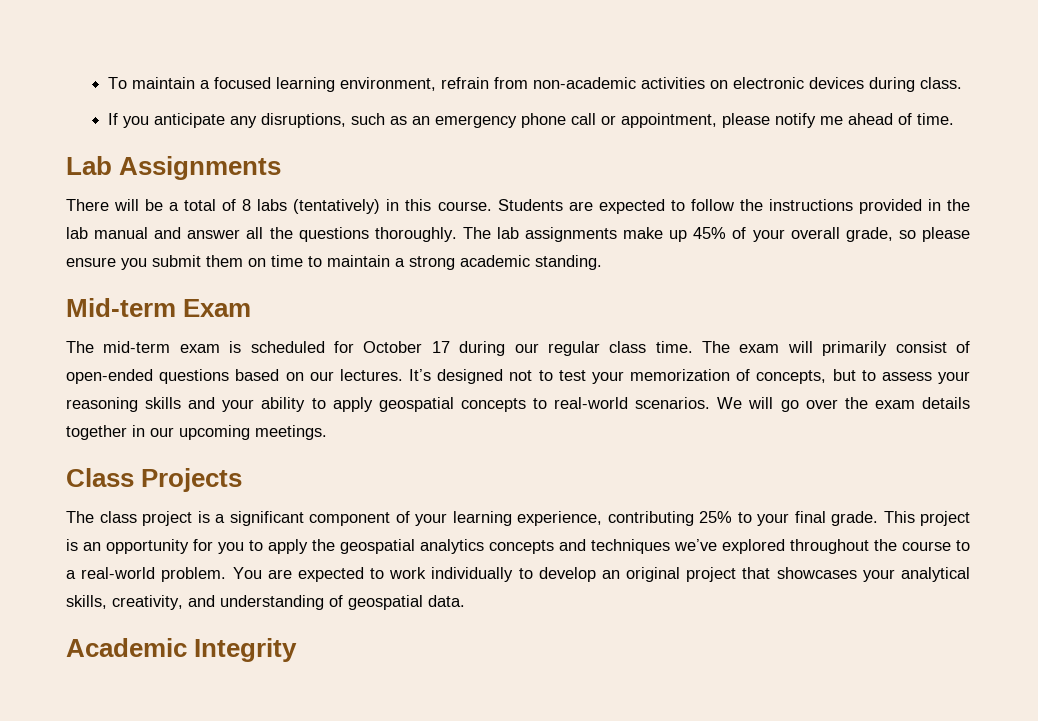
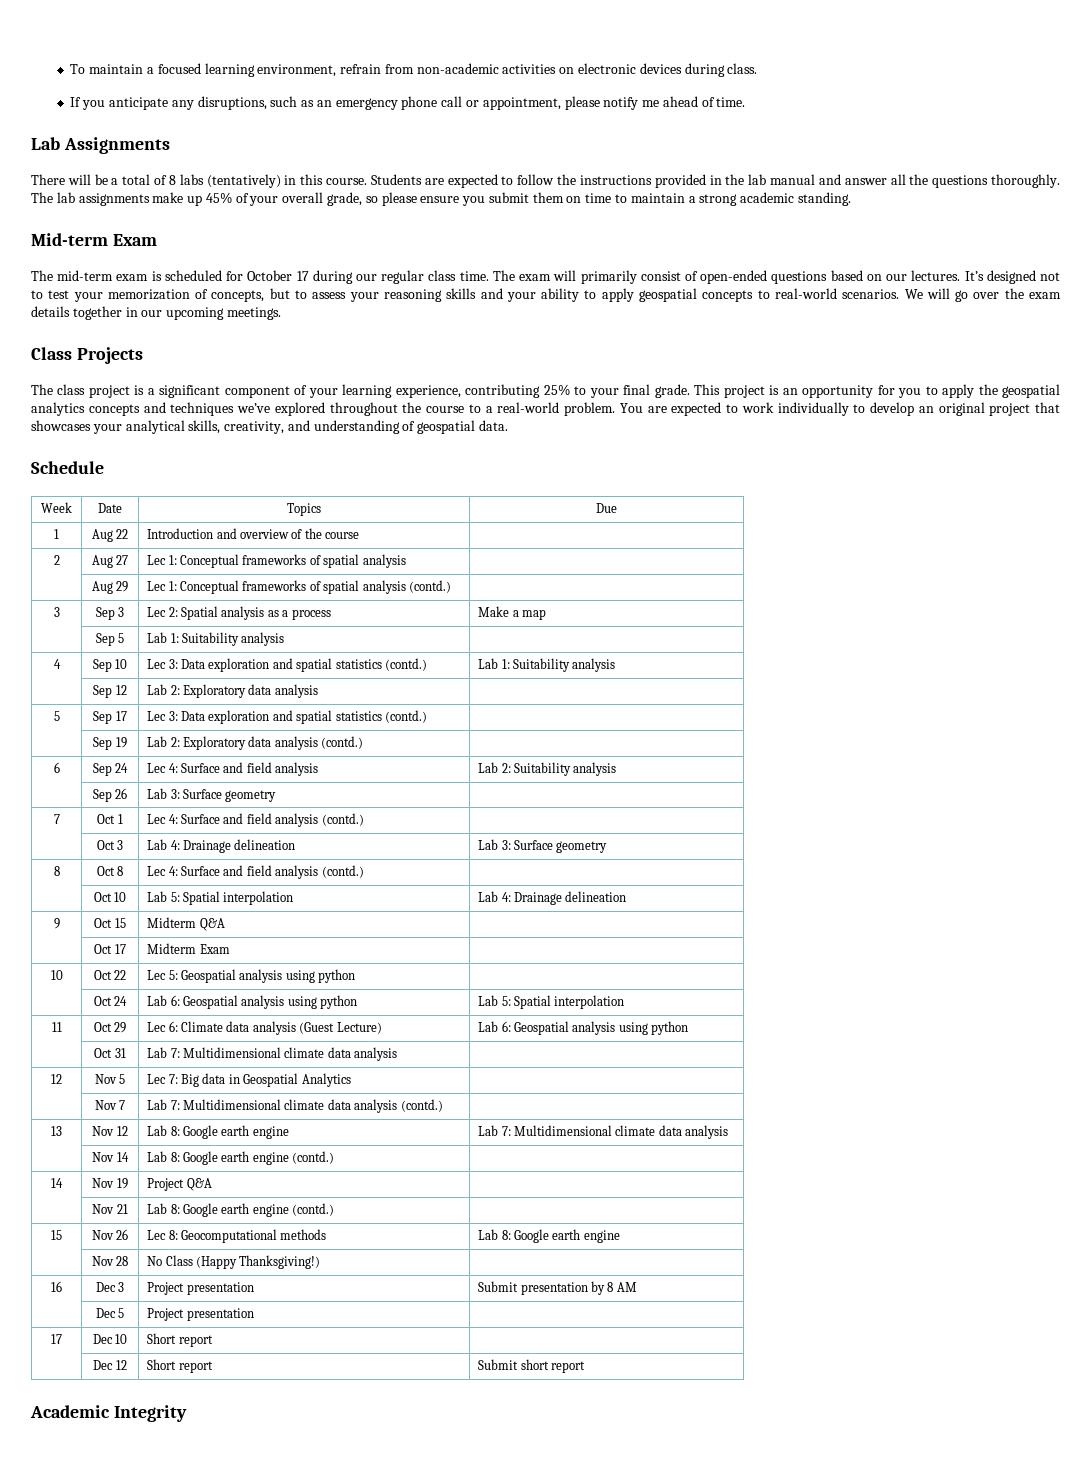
(465, 601) none -> [31,461,104,474] [41,502,72,513] [98,503,122,513] [287,503,321,516] [596,503,617,513] [54,529,59,539] [91,529,129,542] [147,528,360,539] [53,555,60,565] [91,555,129,568] [147,554,406,568] [91,581,129,594] [147,580,451,594] [53,607,60,617] [95,607,125,620] [147,606,331,620] [478,606,547,620] [95,633,125,646] [147,632,285,646] [53,659,61,669] [92,659,128,672] [147,658,427,672] [478,658,616,672] [93,685,127,698] [147,684,318,698] [53,711,60,721] [93,711,127,724] [147,710,427,724] [93,737,127,750] [147,736,364,750] [53,762,60,773] [92,763,129,776] [147,762,319,776] [478,762,617,776] [92,788,128,802] [147,788,277,802] [53,814,60,824] [97,814,123,824] [147,813,364,827] [96,840,124,850] [147,839,296,853] [478,839,608,853] [53,866,60,876] [96,866,124,876] [147,865,364,879] [93,892,127,902] [147,891,294,905] [478,891,627,905] [53,918,60,929] [94,918,126,928] [147,917,225,931] [94,944,126,954] [147,943,230,954] [50,970,63,980] [93,970,127,980] [147,969,356,983] [93,996,128,1006] [147,995,358,1009] [478,995,625,1009] [51,1022,62,1032] [93,1022,127,1033] [147,1021,382,1035] [478,1021,689,1035] [94,1048,126,1058] [147,1047,398,1061] [51,1074,62,1084] [94,1074,126,1084] [147,1073,351,1087] [94,1100,126,1110] [147,1099,443,1113] [51,1126,62,1136] [92,1126,128,1136] [147,1125,289,1139] [478,1125,729,1139] [92,1152,129,1162] [147,1151,335,1165] [51,1178,63,1188] [92,1178,128,1189] [147,1178,212,1191] [92,1204,128,1214] [147,1203,335,1217] [51,1230,62,1240] [91,1229,129,1240] [147,1229,327,1243] [478,1229,620,1243] [91,1256,129,1266] [147,1255,321,1269] [51,1281,62,1292] [95,1282,125,1292] [147,1282,254,1295] [478,1281,637,1295] [95,1308,125,1318] [147,1308,254,1321] [51,1334,62,1344] [92,1334,128,1344] [147,1333,213,1347] [93,1360,127,1370] [147,1359,213,1373] [478,1359,586,1373] // Schedule // Week | Date | Topics | Due // 1 | Aug 22 | Introduction and overview of the course | // 2 | Aug 27 | Lec 1: Conceptual frameworks of spatial analysis | // | Aug 29 | Lec 1: Conceptual frameworks of spatial analysis (contd.) | // 3 | Sep 3 | Lec 2: Spatial analysis as a process | Make a map // | Sep 5 | Lab 1: Suitability analysis | // 4 | Sep 10 | Lec 3: Data exploration and spatial statistics (contd.) | Lab 1: Suitability analysis // | Sep 12 | Lab 2: Exploratory data analysis | // 5 | Sep 17 | Lec 3: Data exploration and spatial statistics (contd.) | // | Sep 19 | Lab 2: Exploratory data analysis (contd.) | // 6 | Sep 24 | Lec 4: Surface and field analysis | Lab 2: Suitability analysis // | Sep 26 | Lab 3: Surface geometry | // 7 | Oct 1 | Lec 4: Surface and field analysis (contd.) | // | Oct 3 | Lab 4: Drainage delineation | Lab 3: Surface geometry // 8 | Oct 8 | Lec 4: Surface and field analysis (contd.) | // | Oct 10 | Lab 5: Spatial interpolation | Lab 4: Drainage delineation // 9 | Oct 15 | Midterm Q&A | // | Oct 17 | Midterm Exam | // 10 | Oct 22 | Lec 5: Geospatial analysis using python | // | Oct 24 | Lab 6: Geospatial analysis using python | Lab 5: Spatial interpolation // 11 | Oct 29 | Lec 6: Climate data analysis (Guest Lecture) | Lab 6: Geospatial analysis using python // | Oct 31 | Lab 7: Multidimensional climate data analysis | // 12 | Nov 5 | Lec 7: Big data in Geospatial Analytics | // | Nov 7 | Lab 7: Multidimensional climate data analysis (contd.) | // 13 | Nov 12 | Lab 8: Google earth engine | Lab 7: Multidimensional climate data analysis // | Nov 14 | Lab 8: Google earth engine (contd.) | // 14 | Nov 19 | Project Q&A | // | Nov 21 | Lab 8: Google earth engine (contd.) | // 15 | Nov 26 | Lec 8: Geocomputational methods | Lab 8: Google earth engine // | Nov 28 | No Class (Happy Thanksgiving!) | // 16 | Dec 3 | Project presentation | Submit presentation by 8 AM // | Dec 5 | Project presentation | // 17 | Dec 10 | Short report | // | Dec 12 | Short report | Submit short report

